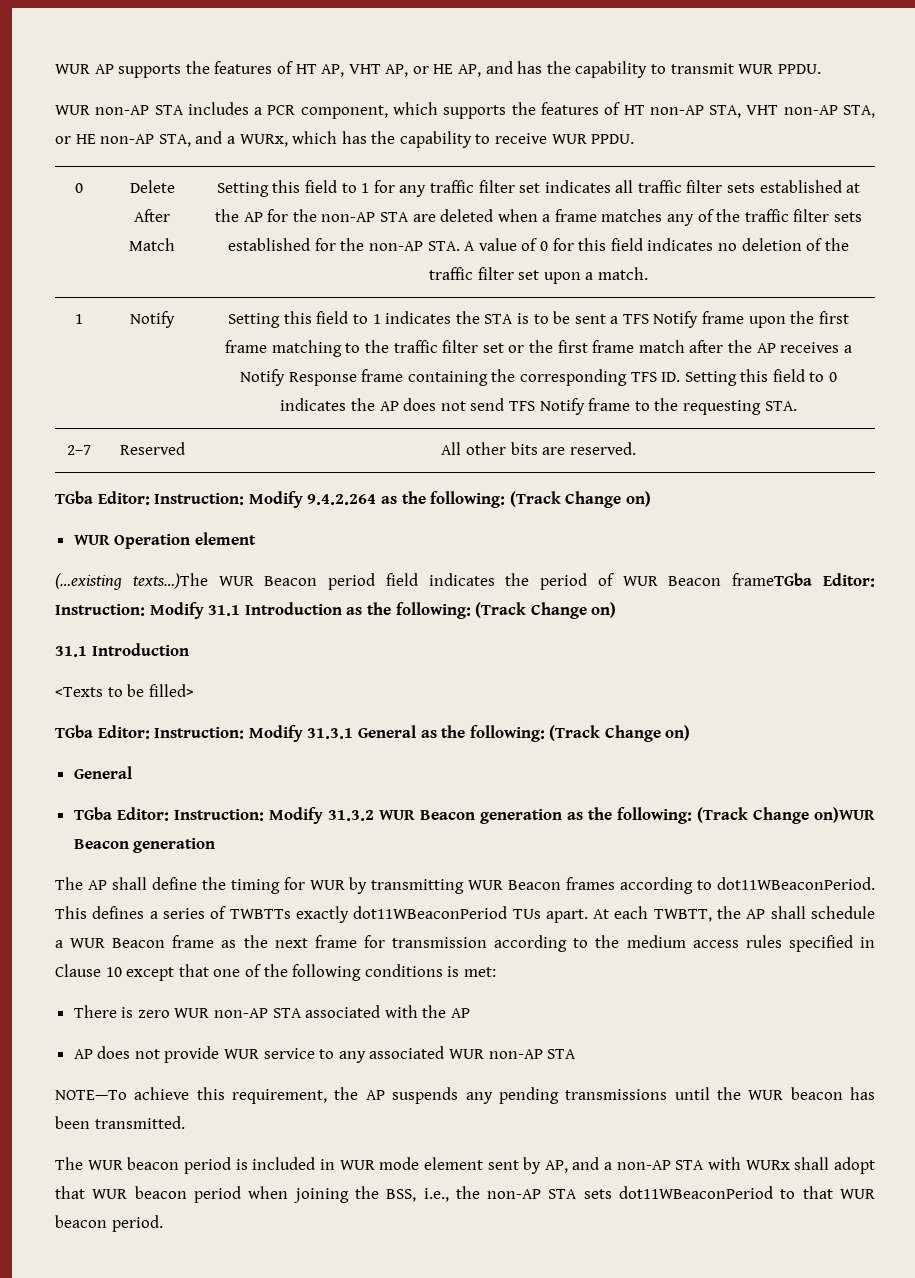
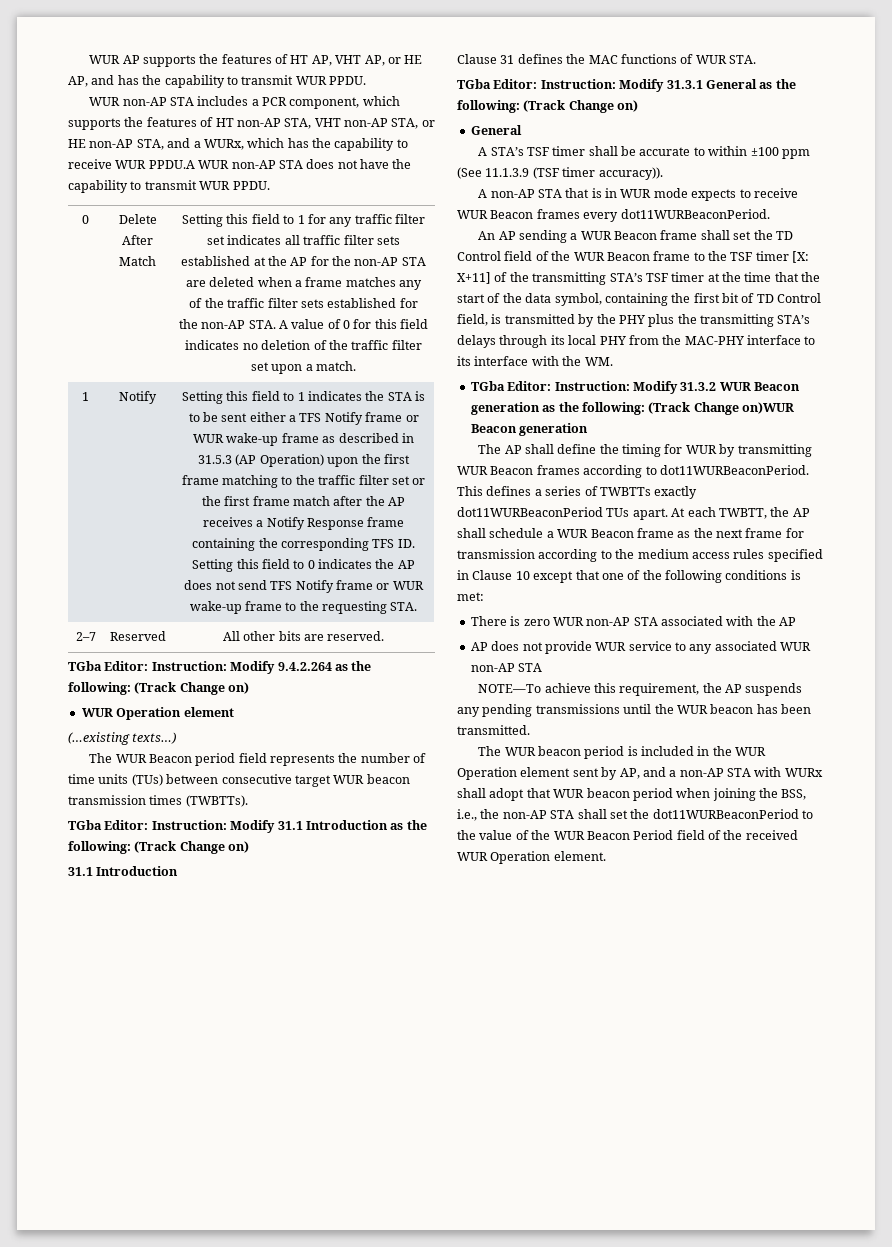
(587, 139) none -> [148,159,412,169] [68,180,231,193] PPDU.A WUR non-AP STA does not have the capability to transmit WUR
(606, 319) none -> [249,412,286,422] either
(745, 317) none -> [405,415,419,422] [193,433,414,446] [198,454,324,467] or WUR wake-up frame as described in 31.5.3 (AP Operation)
(631, 404) none -> [376,581,424,590] [189,601,282,614] or WUR wake-up frame
[132,573,208,589] texts…)The -> [132,732,177,744] [89,753,113,763] texts…) // The
[428,573,813,590] indicates the period of WUR Beacon frameTGba -> [270,753,427,766] [68,774,410,787] [68,795,248,807] [68,820,102,830] represents the number of time units (TUs) between consecutive target WUR beacon transmission times (TWBTTs). // TGba
[55,684,194,697] <Texts to be filled> -> [457,54,756,64] Clause 31 defines the MAC functions of WUR STA.
(132, 772) none -> [478,146,810,159] [457,167,663,180] [478,188,798,201] [457,209,770,222] [478,230,793,243] [457,251,810,263] [457,272,821,285] [457,293,822,306] [457,314,811,327] [457,335,816,348] [457,356,613,366] // A STA’s TSF timer shall be accurate to within ±100 ppm (See 11.1.3.9 (TSF timer accuracy)). // A non-AP STA that is in WUR mode expects to receive WUR Beacon frames every dot11WURBeaconPeriod. // An AP sending a WUR Beacon frame shall set the TD Control field of the WUR Beacon frame to the TSF timer [X: X+11] of the transmitting STA’s TSF timer at the time that the start of the data symbol, containing the first bit of TD Control field, is transmitted by the PHY plus the transmitting STA’s delays through its local PHY from the MAC-PHY interface to its interface with the WM.
[716,877,875,890] dot11WBeaconPeriod. -> [659,465,809,475] dot11WURBeaconPeriod.
[353,906,508,919] dot11WBeaconPeriod -> [457,507,603,517] dot11WURBeaconPeriod
[339,1157,420,1170] WUR mode -> [712,746,767,756] [457,767,517,780] the WUR Operation
[583,1186,875,1199] [55,1215,163,1232] sets dot11WBeaconPeriod to that WUR beacon period. -> [577,809,813,819] [457,830,798,840] [457,851,606,864] shall set the dot11WURBeaconPeriod to the value of the WUR Beacon Period field of the received WUR Operation element.

